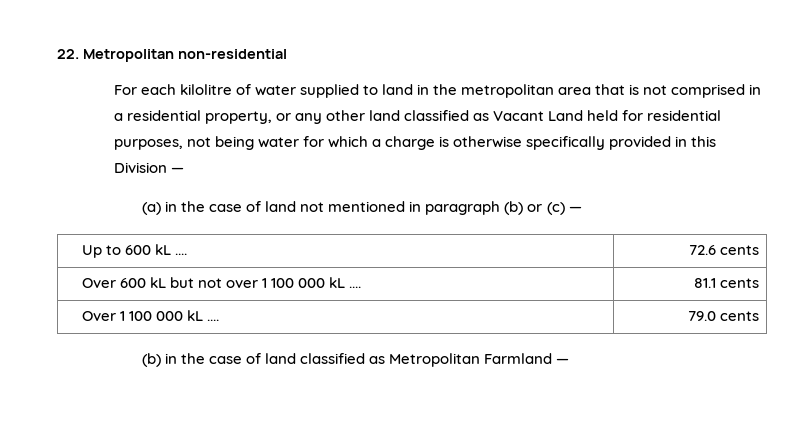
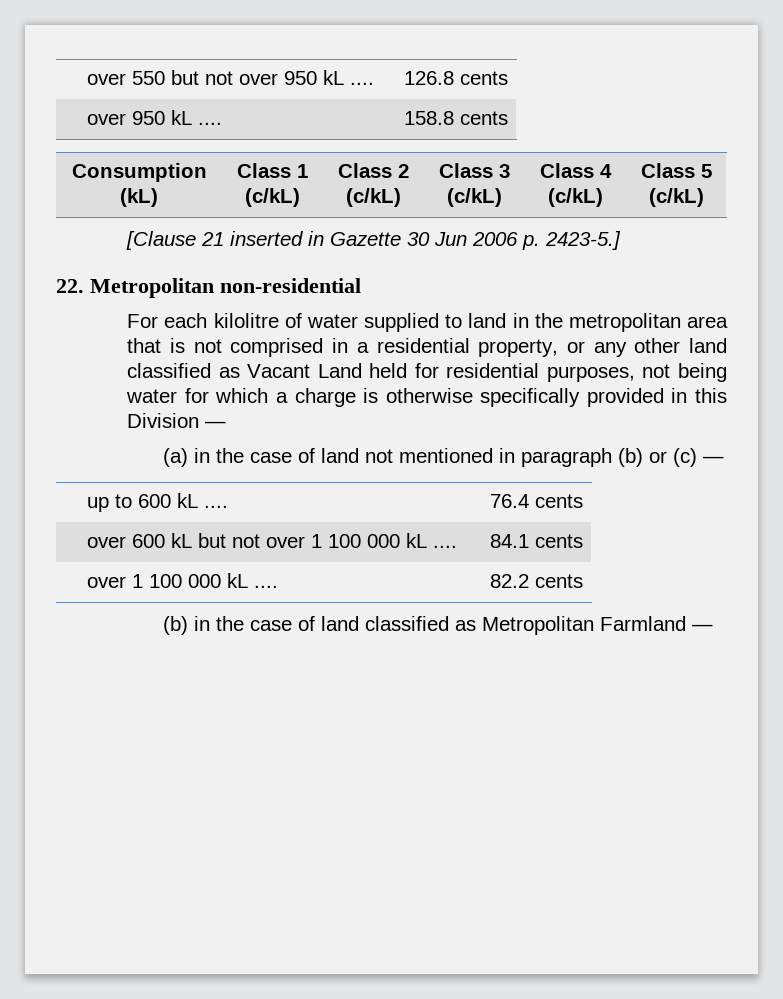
(57, 54) none -> [86,70,374,85] [403,71,508,85] [86,110,222,125] [403,111,508,125] [71,163,207,182] [120,188,158,207] [236,163,308,178] [244,188,300,207] [337,163,409,178] [345,188,401,207] [438,163,510,178] [446,188,502,207] [539,163,612,178] [547,188,603,207] [640,163,712,178] [648,188,704,207] [126,231,622,250] over 550 but not over 950 kL .... | 126.8 cents // over 950 kL .... | 158.8 cents // Consumption (kL) | Class 1 (c/kL) | Class 2 (c/kL) | Class 3 (c/kL) | Class 4 (c/kL) | Class 5 (c/kL) // [Clause 21 inserted in Gazette 30 Jun 2006 p. 2423-5.] //
[81,245,102,258] Up -> [86,497,109,512] up
[689,245,760,255] [81,278,116,288] 72.6 cents // Over -> [489,494,583,508] [86,536,126,548] 76.4 cents // over
[694,278,760,288] [81,310,219,321] [688,311,717,321] 81.1 cents // Over 1 100 000 kL .... | 79.0 -> [489,534,583,548] [86,573,278,588] [489,574,529,588] 84.1 cents // over 1 100 000 kL .... | 82.2

